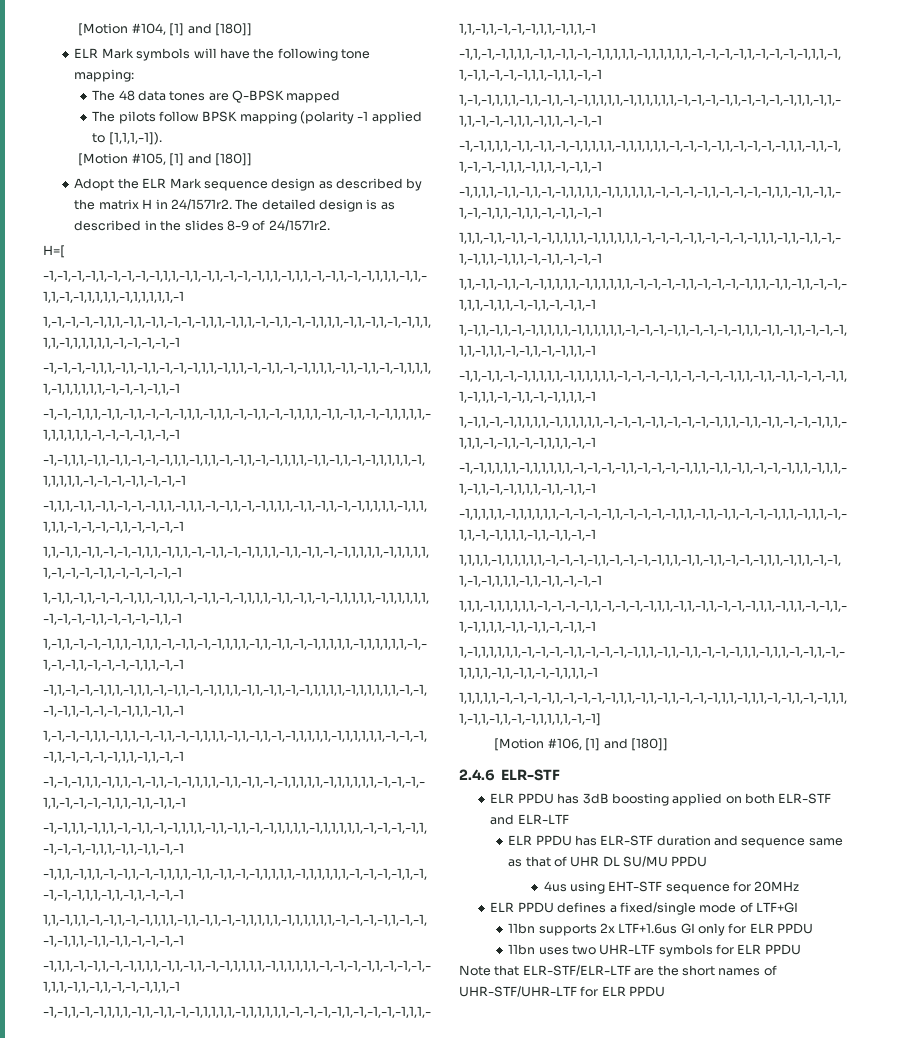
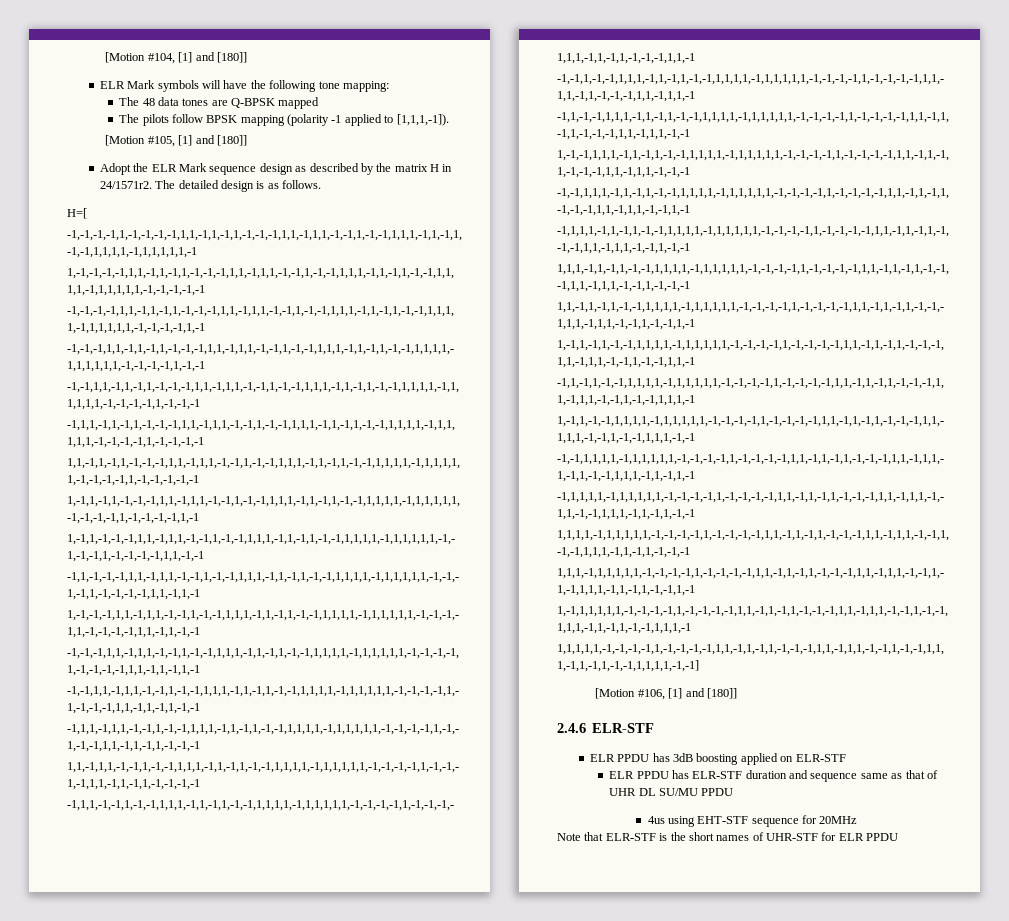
[74,220,330,231] described in the slides 8-9 of 24/1571r2. -> [282,180,322,189] follows.
[745,793,832,804] [490,814,569,825] both ELR-STF and ELR-LTF -> [795,754,846,762] ELR-STF
[490,902,799,915] [508,923,814,936] [508,944,801,957] // ELR PPDU defines a fixed/single mode of LTF+GI // 11bn supports 2x LTF+1.6us GI only for ELR PPDU // 11bn uses two UHR-LTF symbols for ELR PPDU -> (858, 820) none
[522,965,655,976] ELR-STF/ELR-LTF are -> [605,833,668,841] ELR-STF is
[459,986,577,997] UHR-STF/UHR-LTF -> [766,833,818,841] UHR-STF

